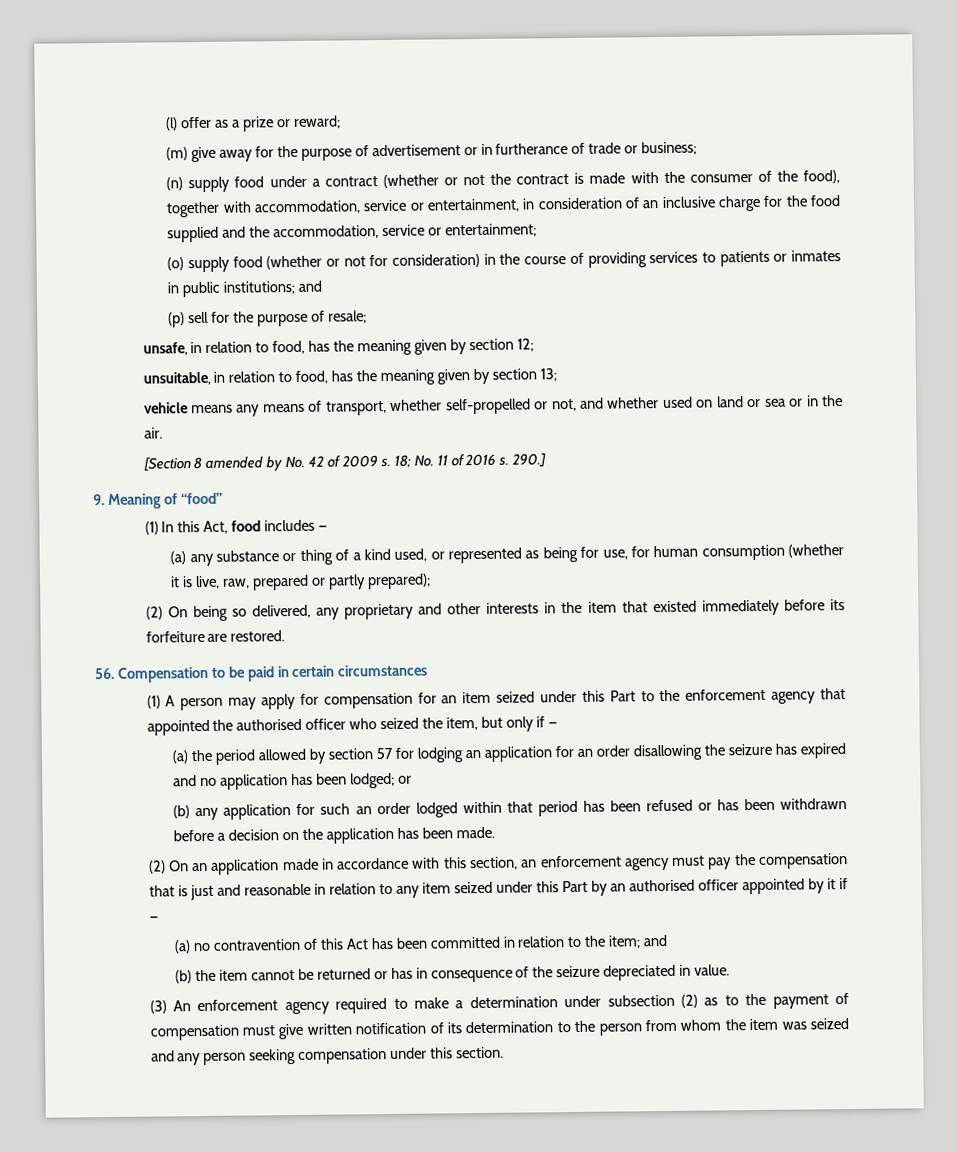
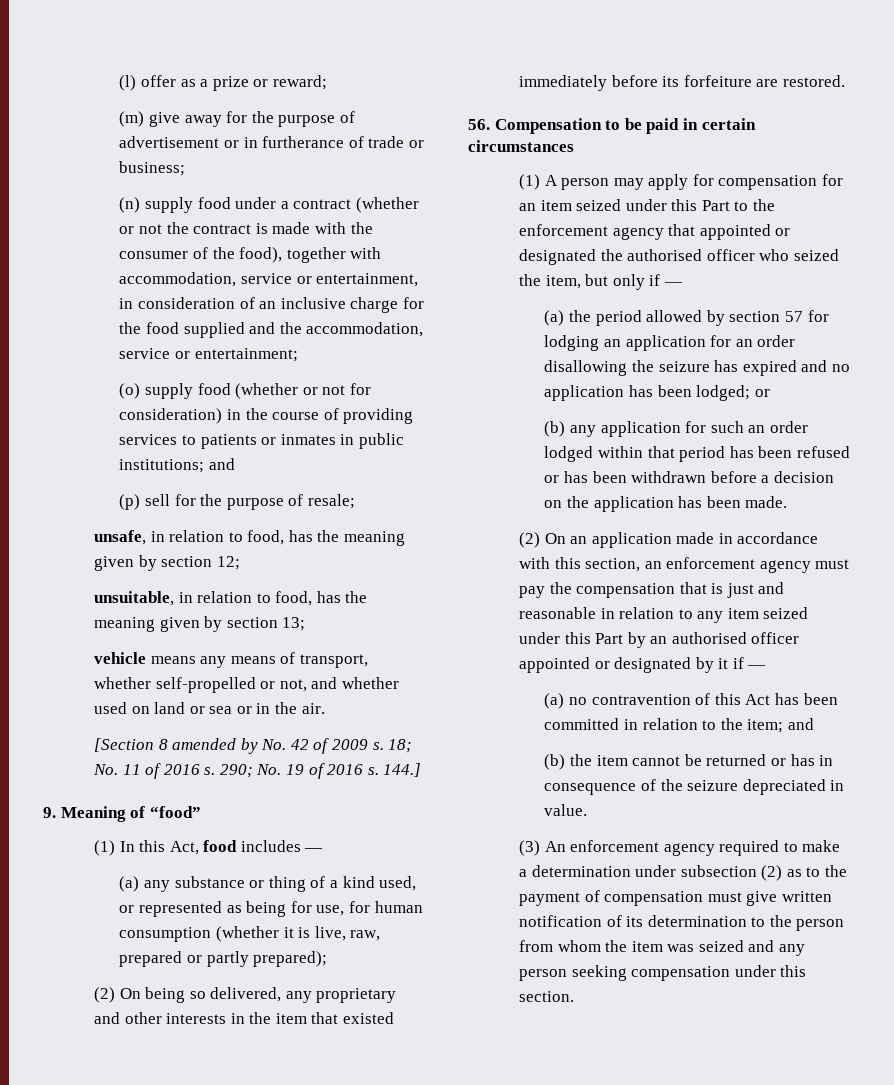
[512,453,547,467] 290.] -> [219,763,422,779] 290; No. 19 of 2016 s. 144.]
(210, 727) none -> [775,228,791,236] [518,249,596,265] or designated
(805, 886) none -> [594,657,692,673] or designated

